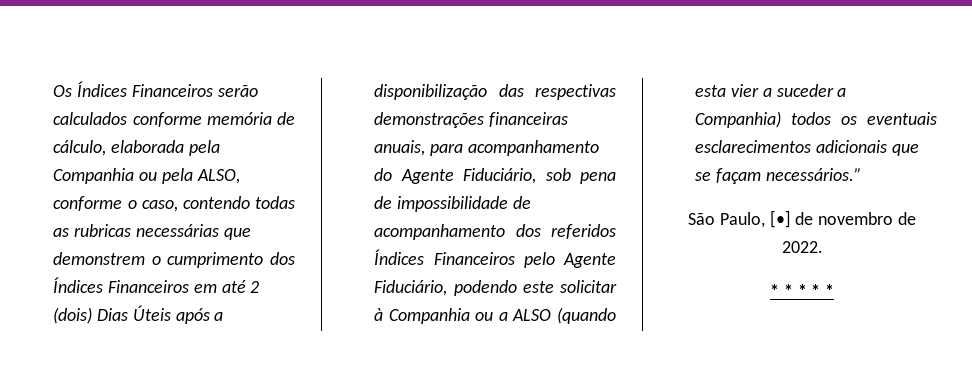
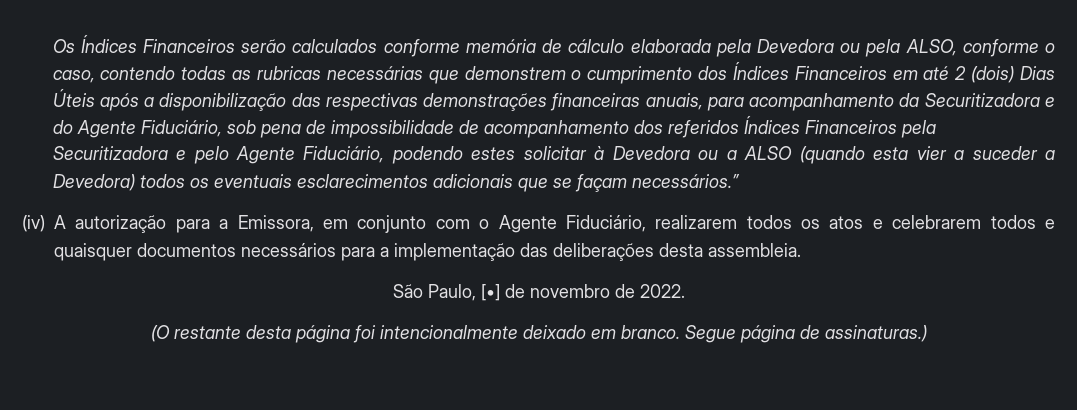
[53,140,107,156] cálculo, -> [568,39,625,53] cálculo
[53,168,135,184] Companhia -> [756,39,834,53] Devedora
(599, 148) none -> [899,93,1055,107] da Securitizadora e
(515, 258) none -> [900,120,936,138] [52,146,187,160] pela Securitizadora e
[522,281,554,293] este -> [471,147,516,160] estes
[388,308,470,324] Companhia -> [612,146,690,160] Devedora
[695,111,782,128] Companhia) -> [52,174,135,191] Devedora)
(862, 174) none -> [22,215,1056,233] [54,243,801,261] // (iv) A autorização para a Emissora, em conjunto com o Agente Fiduciário, realizarem todos os atos e celebrarem todos e quaisquer documentos necessários para a implementação das deliberações desta assembleia.
[770,284,834,297] * * * * * -> [150,325,927,343] (O restante desta página foi intencionalmente deixado em branco. Segue página de assinaturas.)

